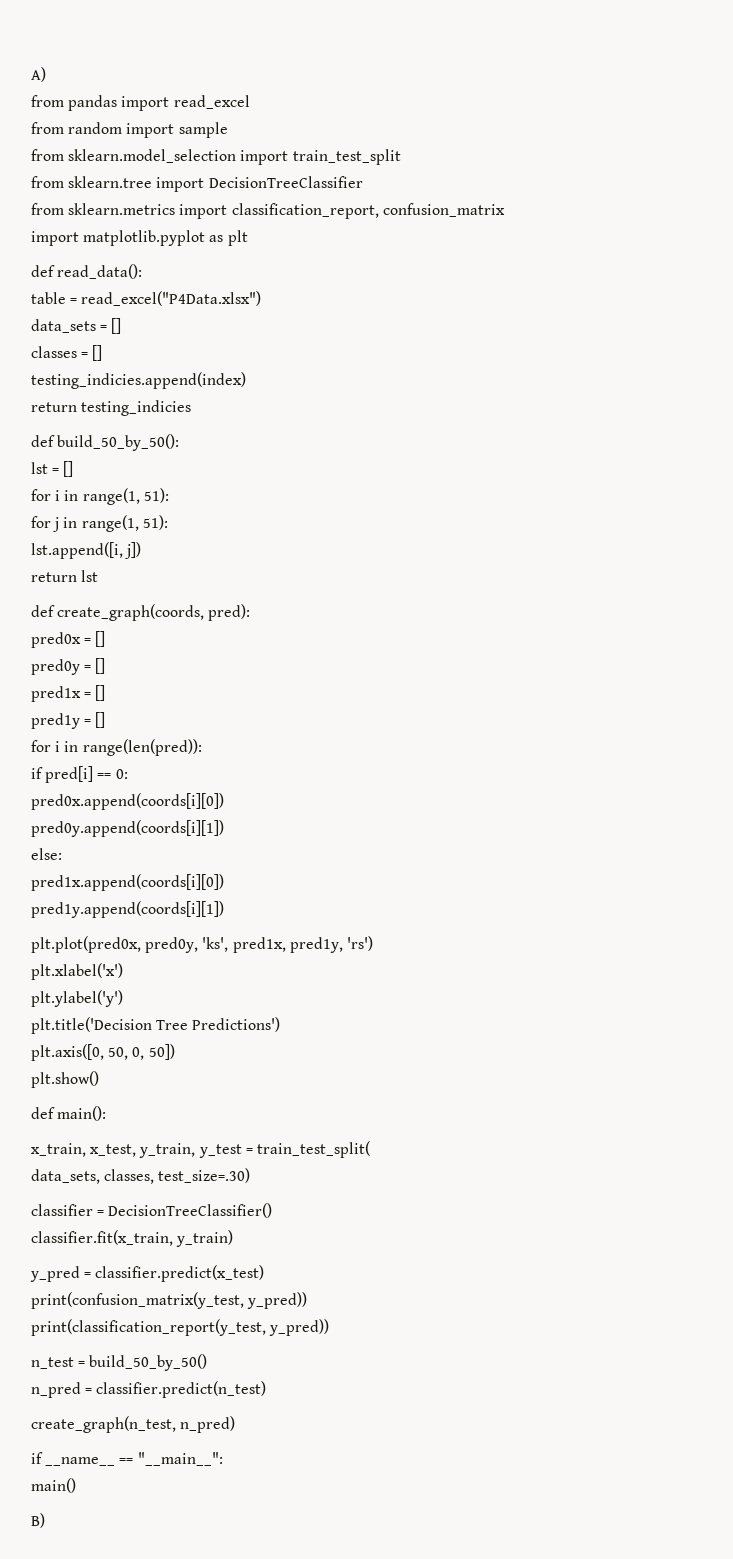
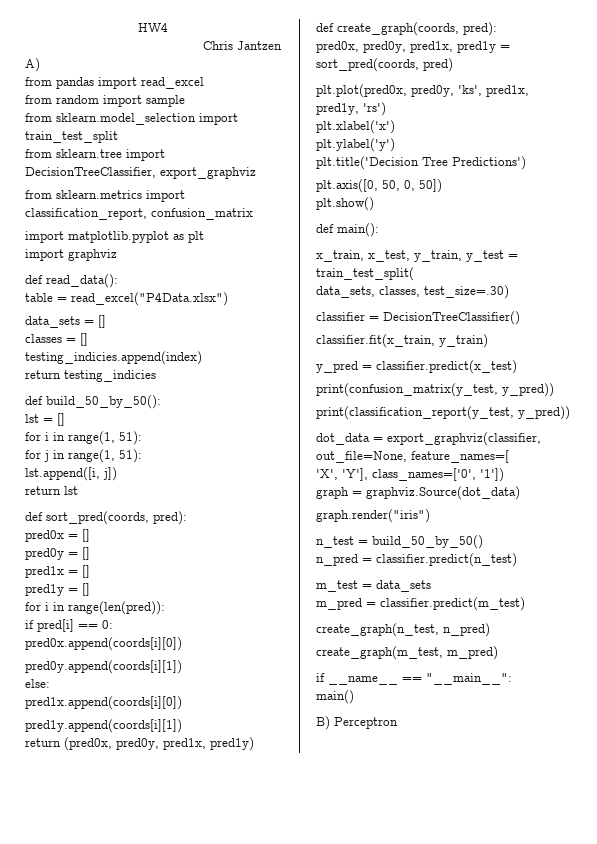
(31, 74) none -> [138,23,168,32] [203,41,282,50] HW4 // Chris Jantzen //
[208,176,363,188] DecisionTreeClassifier -> [25,167,256,179] DecisionTreeClassifier, export_graphviz
(248, 238) none -> [25,249,117,261] // import graphviz
[57,604,205,621] create_graph(coords, -> [46,511,149,525] sort_pred(coords,
(224, 909) none -> [25,737,254,751] [316,22,497,36] [316,41,510,53] [316,58,453,72] // return (pred0x, pred0y, pred1x, pred1y) // def create_graph(coords, pred): // pred0x, pred0y, pred1x, pred1y = sort_pred(coords, pred)
(330, 1327) none -> [316,432,541,446] [316,450,509,463] [316,468,504,482] [316,486,520,500] [316,509,430,523] // dot_data = export_graphviz(classifier, out_file=None, feature_names=[ // 'X', 'Y'], class_names=['0', '1']) // graph = graphviz.Source(dot_data) // graph.render("iris")
(267, 1389) none -> [316,580,431,592] [316,597,525,611] // m_test = data_sets // m_pred = classifier.predict(m_test)
(236, 1424) none -> [316,646,498,660] // create_graph(m_test, m_pred)
(45, 1520) none -> [334,717,398,729] Perceptron

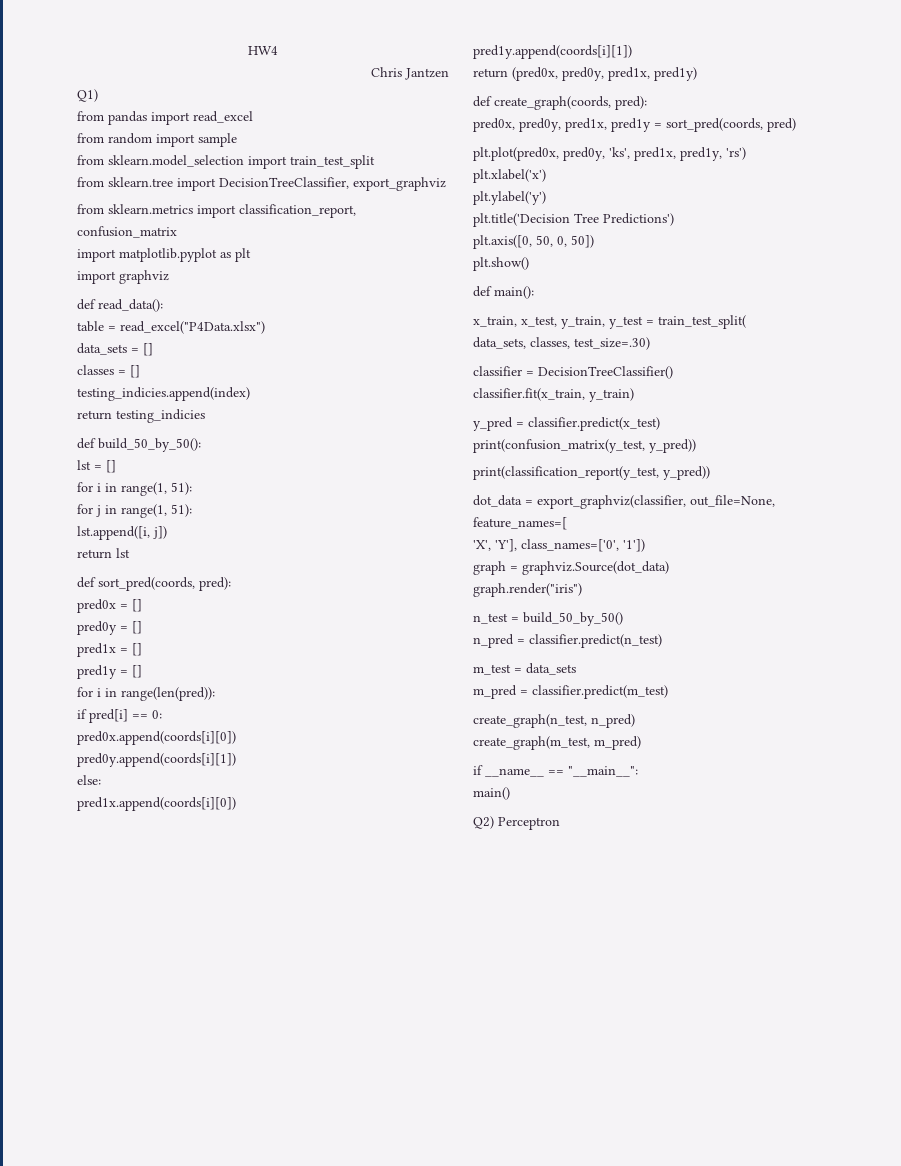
[25,58,40,72] A) -> [77,89,98,102] Q1)
[316,716,330,730] B) -> [473,816,494,829] Q2)

